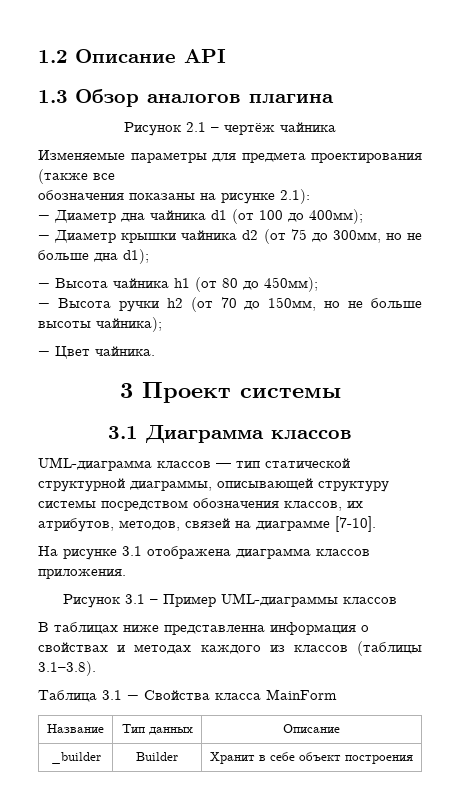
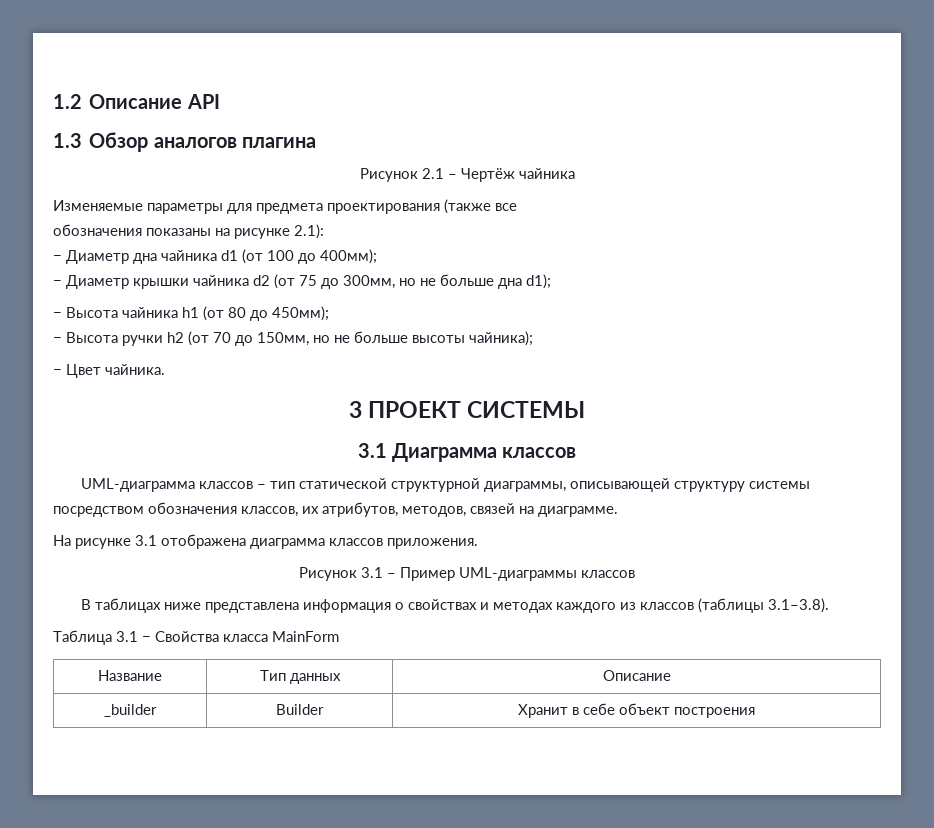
[224,123,275,135] чертёж -> [460,168,515,182] Чертёж
[141,382,341,403] Проект системы -> [368,401,586,418] ПРОЕКТ СИСТЕМЫ
[216,463,231,468] — -> [256,484,266,489] –
[256,516,376,532] диаграмме [7-10]. -> [538,506,618,517] диаграмме.
[164,625,265,635] представленна -> [204,602,299,613] представлена

